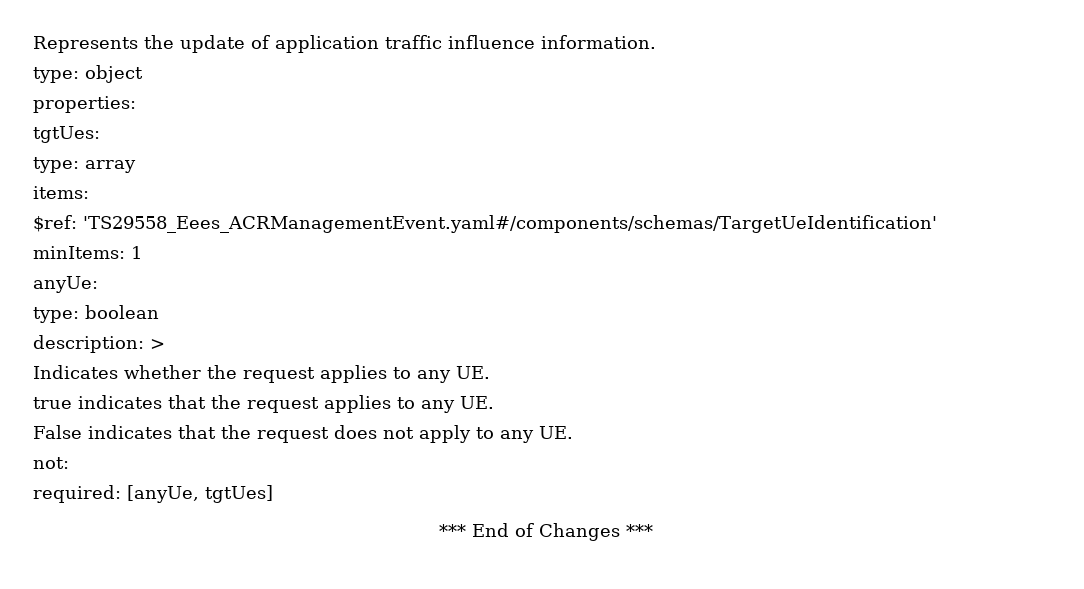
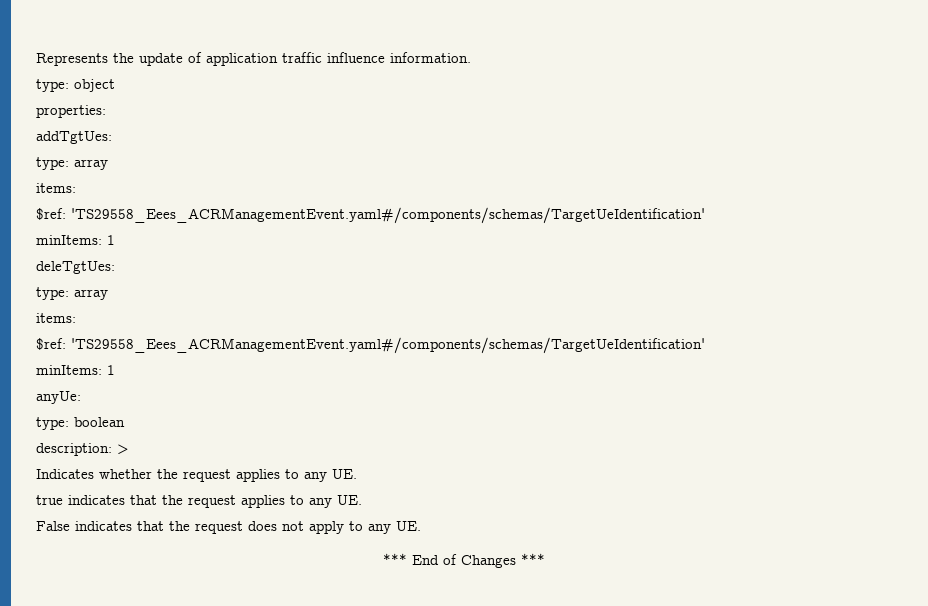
[33,126,100,143] tgtUes: -> [36,131,112,144] [36,157,108,170] [36,183,76,193] [36,207,705,224] [36,235,115,245] [36,261,115,274] addTgtUes: // type: array // items: // $ref: 'TS29558_Eees_ACRManagementEvent.yaml#/components/schemas/TargetUeIdentification' // minItems: 1 // deleTgtUes:
[33,457,69,469] [33,485,273,503] // not: // required: [anyUe, tgtUes] -> (421, 526) none

